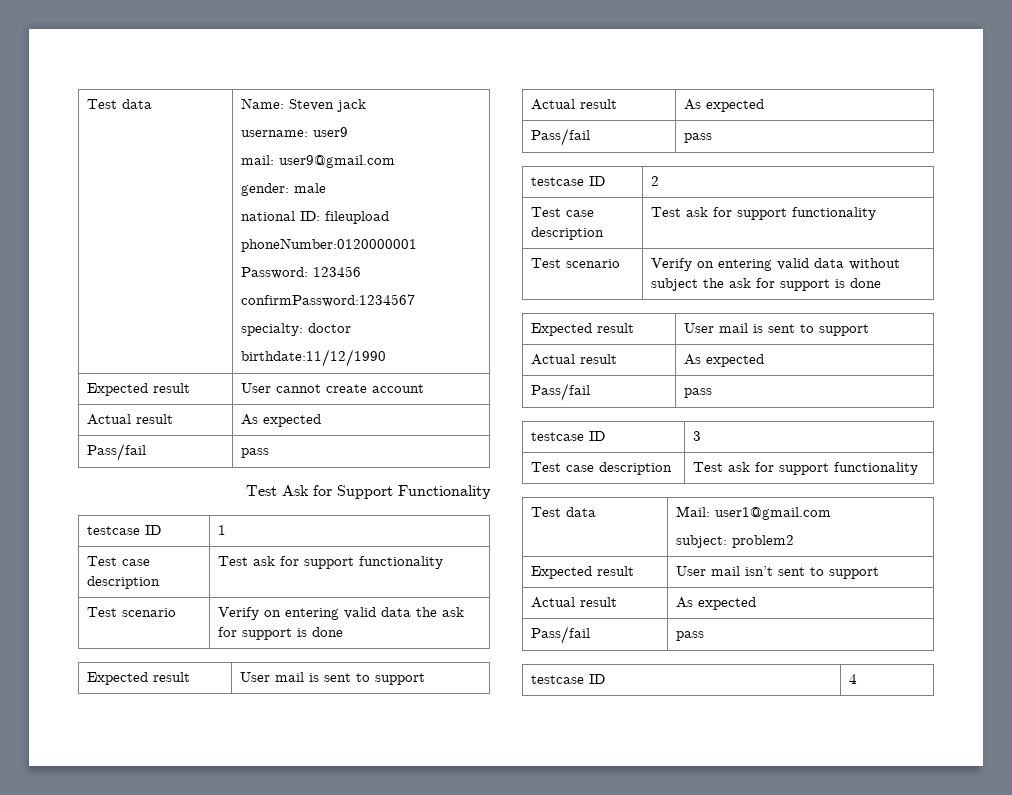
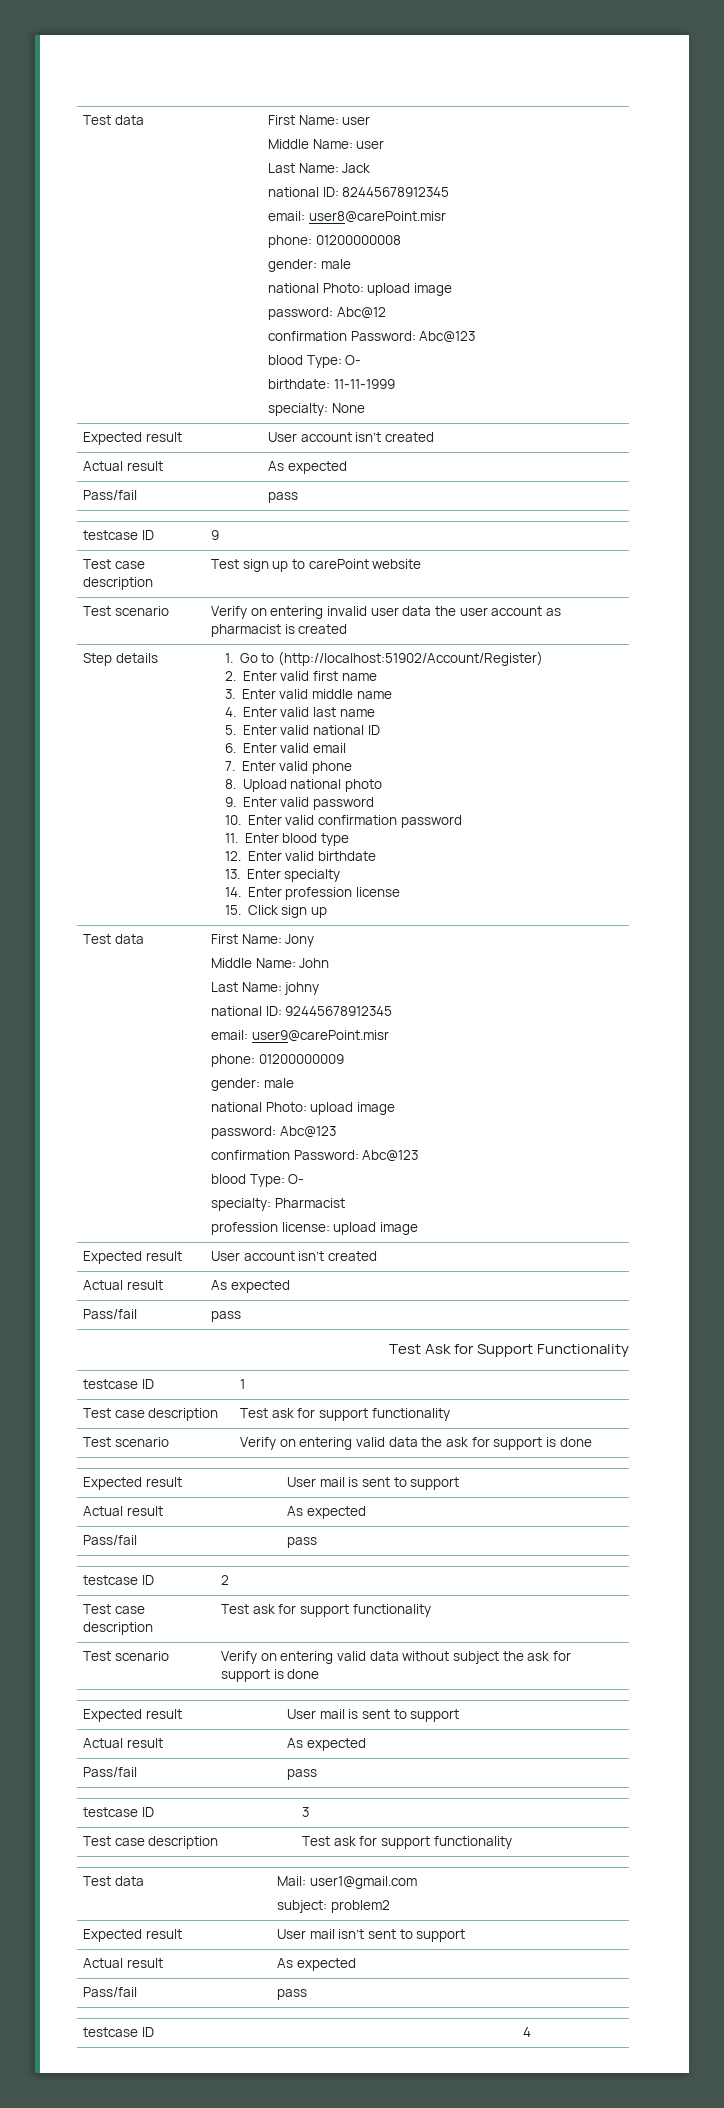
[86,99,152,109] [240,98,366,112] [240,127,348,137] [240,155,395,168] [240,183,326,196] [240,211,389,224] [240,238,417,252] [240,266,361,279] [240,294,415,307] [240,323,351,336] [240,349,386,367] [86,383,190,396] [240,383,424,393] Test data | Name: Steven jack // username: user9 // mail: user9@gmail.com // gender: male // national ID: fileupload // phoneNumber:0120000001 // Password: 123456 // confirmPassword:1234567 // specialty: doctor // birthdate:11/12/1990 // Expected result | User cannot create account -> [83,115,144,125] [268,115,371,125] [268,139,385,149] [268,163,371,173] [268,187,450,197] [268,211,446,223] [268,235,401,248] [268,259,351,272] [268,283,453,296] [268,307,386,320] [268,331,476,343] [268,355,362,368] [268,379,395,389] [268,403,365,416] [83,432,182,445] [268,432,435,442] [83,461,163,471] [268,461,347,474] [83,490,138,500] [268,492,299,503] [83,530,154,540] [211,530,220,540] [83,559,145,569] [83,577,154,590] [211,559,422,572] [83,606,169,616] [211,606,561,619] [211,624,348,637] [83,653,158,666] [224,651,543,666] [224,671,377,681] [224,689,392,699] [224,707,375,717] [224,725,380,735] [224,743,346,753] [224,761,352,774] [224,779,382,792] [224,797,374,810] [224,815,462,828] [224,833,349,846] [224,851,376,861] [224,869,341,882] [224,887,400,900] [224,905,327,918] [83,934,144,944] [211,934,315,947] [211,958,330,968] [211,982,320,995] [211,1006,393,1016] [211,1030,389,1042] [211,1054,344,1067] [211,1078,294,1091] [211,1102,396,1115] [211,1126,336,1139] [211,1150,419,1162] [211,1174,305,1187] [211,1198,345,1211] [211,1222,419,1235] [83,1251,182,1264] [211,1251,378,1261] Test data | First Name: user // Middle Name: user // Last Name: Jack // national ID: 82445678912345 // email: user8@carePoint.misr // phone: 01200000008 // gender: male // national Photo: upload image // password: Abc@12 // confirmation Password: Abc@123 // blood Type: O- // birthdate: 11-11-1999 // specialty: None // Expected result | User account isn’t created // Actual result | As expected // Pass/fail | pass // testcase ID | 9 // Test case description | Test sign up to carePoint website // Test scenario | Verify on entering invalid user data the user account as pharmacist is created // Step details | 1. Go to (http://localhost:51902/Account/Register) // 2. Enter valid first name // 3. Enter valid middle name // 4. Enter valid last name // 5. Enter valid national ID // 6. Enter valid email // 7. Enter valid phone // 8. Upload national photo // 9. Enter valid password // 10. Enter valid confirmation password // 11. Enter blood type // 12. Enter valid birthdate // 13. Enter specialty // 14. Enter profession license // 15. Click sign up // Test data | First Name: Jony // Middle Name: John // Last Name: johny // national ID: 92445678912345 // email: user9@carePoint.misr // phone: 01200000009 // gender: male // national Photo: upload image // password: Abc@123 // confirmation Password: Abc@123 // blood Type: O- // specialty: Pharmacist // profession license: upload image // Expected result | User account isn’t created

